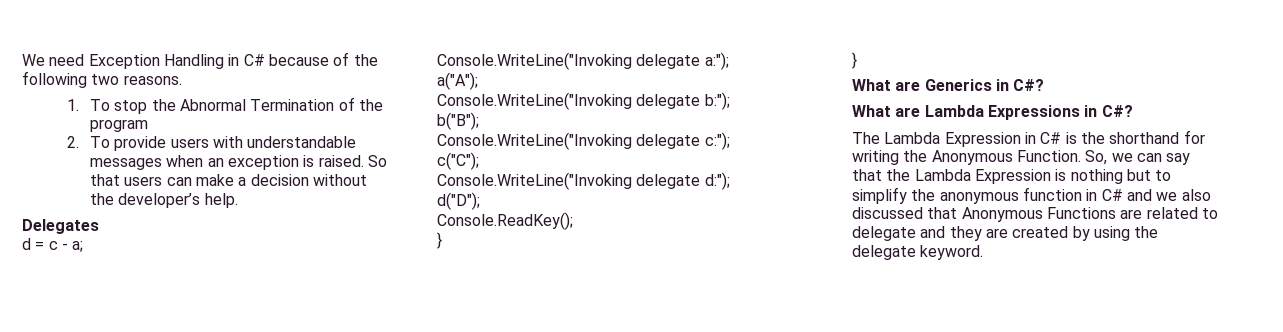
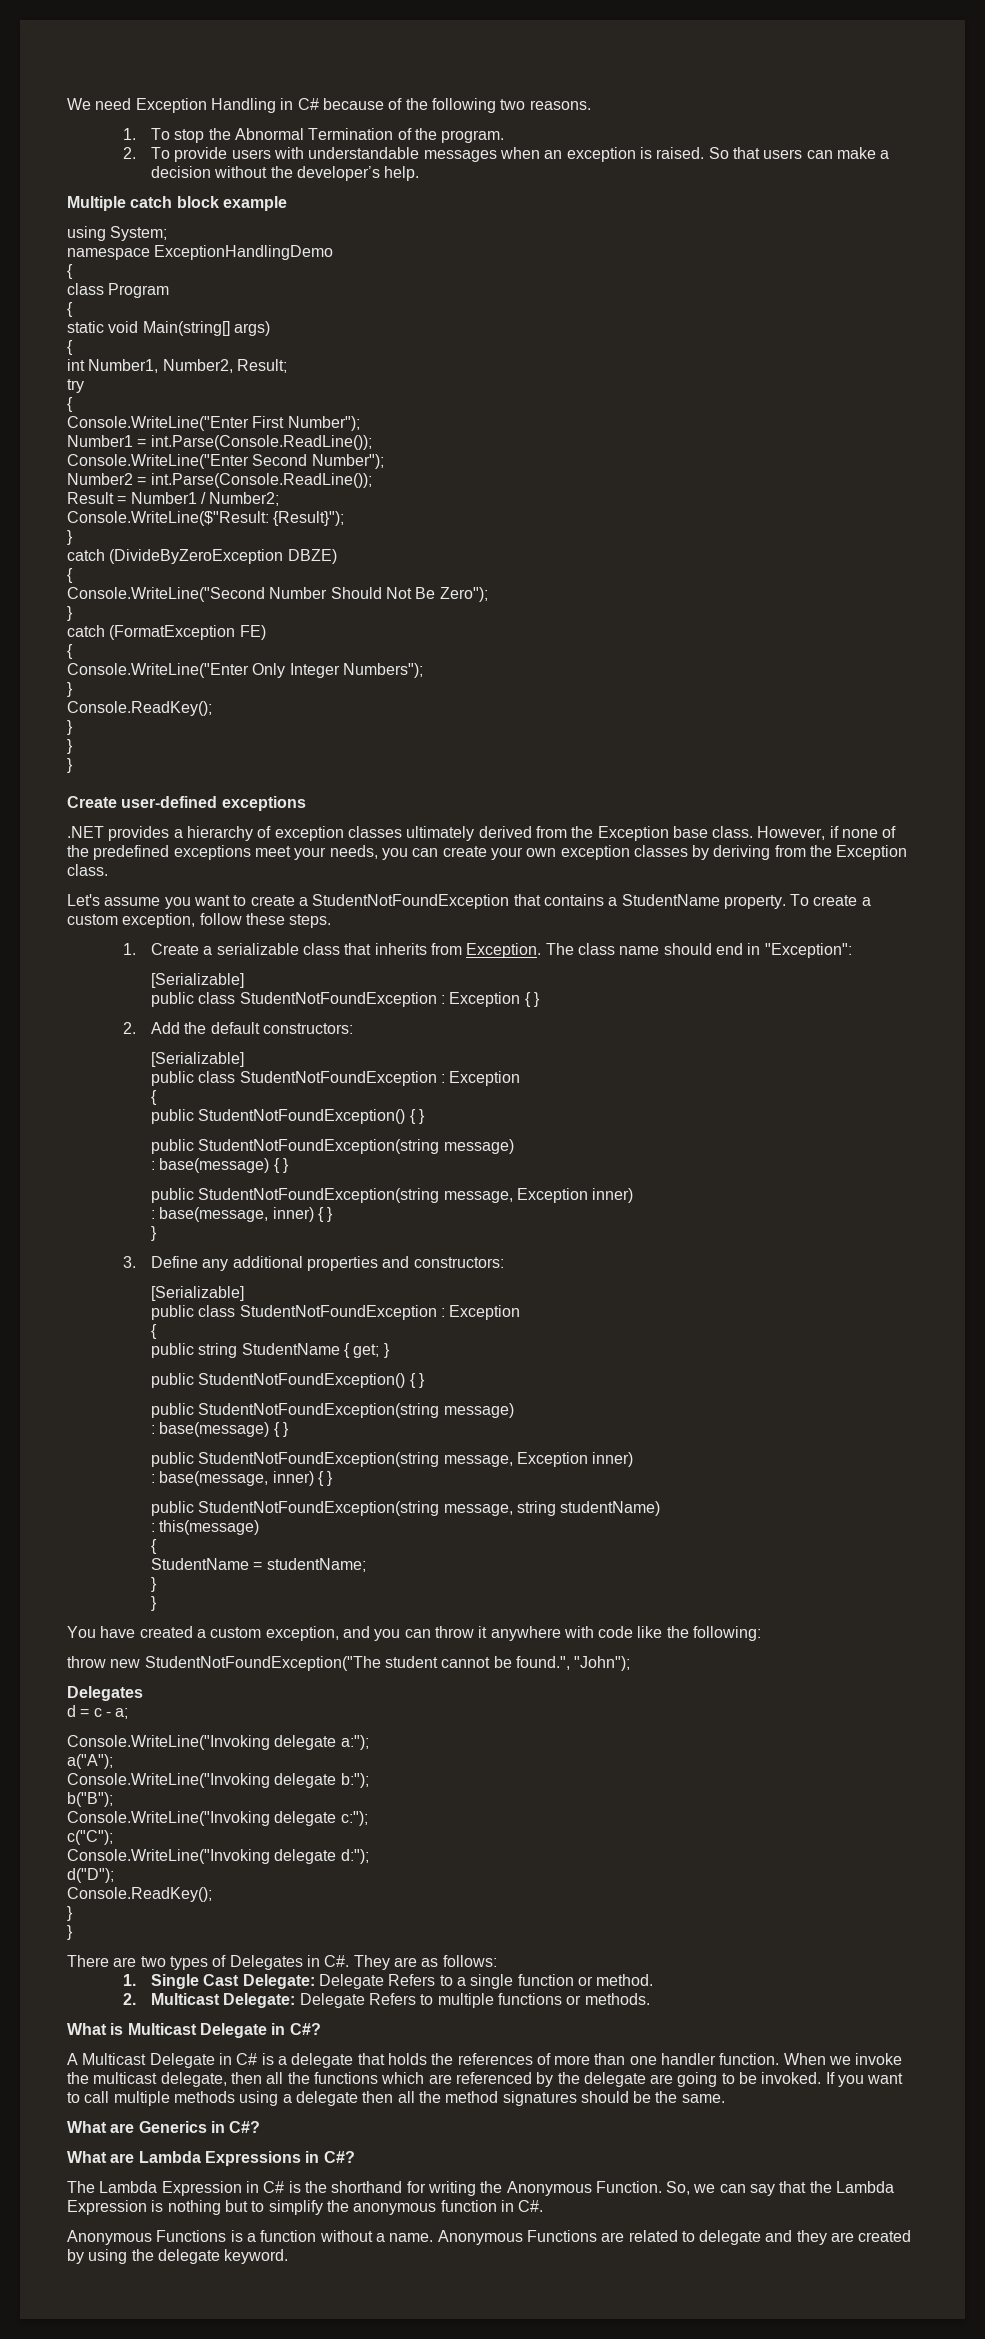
[90,119,149,132] program -> [441,130,505,143] program.
(238, 200) none -> [67,196,287,211] [67,226,168,241] [67,245,334,260] [67,264,73,279] [67,283,170,298] [67,302,73,317] [67,321,270,336] [67,340,73,355] [67,359,287,373] [67,379,84,393] [67,397,73,412] [67,416,360,431] [67,435,372,450] [67,454,384,469] [67,473,372,488] [67,492,280,506] [67,511,345,526] [67,530,73,545] [67,549,337,564] [67,568,73,583] [67,587,488,602] [67,606,73,621] [67,625,266,640] [67,644,73,659] [67,663,423,678] [67,682,73,697] [67,701,212,716] [67,720,73,735] [67,739,73,754] [67,758,73,773] [67,796,306,811] [67,826,897,841] [67,845,908,860] [67,864,108,876] [67,894,871,909] [67,913,332,928] [123,943,852,958] [151,973,245,988] [151,992,541,1007] [123,1022,354,1034] [151,1052,245,1067] [151,1071,521,1086] [151,1090,158,1105] [151,1109,426,1124] [151,1139,514,1154] [151,1158,290,1173] [151,1188,634,1203] [151,1207,334,1222] [151,1226,158,1241] [123,1256,504,1271] [151,1286,245,1301] [151,1305,521,1320] [151,1324,158,1339] [151,1343,390,1358] [151,1373,426,1388] [151,1403,514,1418] [151,1422,290,1437] [151,1452,634,1467] [151,1471,334,1486] [151,1501,661,1516] [151,1520,260,1535] [151,1539,158,1554] [151,1558,366,1572] [151,1577,158,1592] [151,1596,158,1611] [67,1626,762,1641] [67,1656,631,1671] // Multiple catch block example // using System; // namespace ExceptionHandlingDemo // { // class Program // { // static void Main(string[] args) // { // int Number1, Number2, Result; // try // { // Console.WriteLine("Enter First Number"); // Number1 = int.Parse(Console.ReadLine()); // Console.WriteLine("Enter Second Number"); // Number2 = int.Parse(Console.ReadLine()); // Result = Number1 / Number2; // Console.WriteLine($"Result: {Result}"); // } // catch (DivideByZeroException DBZE) // { // Console.WriteLine("Second Number Should Not Be Zero"); // } // catch (FormatException FE) // { // Console.WriteLine("Enter Only Integer Numbers"); // } // Console.ReadKey(); // } // } // } // Create user-defined exceptions // .NET provides a hierarchy of exception classes ultimately derived from the Exception base class. However, if none of the predefined exceptions meet your needs, you can create your own exception classes by deriving from the Exception class. // Let's assume you want to create a StudentNotFoundException that contains a StudentName property. To create a custom exception, follow these steps. // 1. Create a serializable class that inherits from Exception. The class name should end in "Exception": // [Serializable] // public class StudentNotFoundException : Exception { } // 2. Add the default constructors: // [Serializable] // public class StudentNotFoundException : Exception // { // public StudentNotFoundException() { } // public StudentNotFoundException(string message) // : base(message) { } // public StudentNotFoundException(string message, Exception inner) // : base(message, inner) { } // } // 3. Define any additional properties and constructors: // [Serializable] // public class StudentNotFoundException : Exception // { // public string StudentName { get; } // public StudentNotFoundException() { } // public StudentNotFoundException(string message) // : base(message) { } // public StudentNotFoundException(string message, Exception inner) // : base(message, inner) { } // public StudentNotFoundException(string message, string studentName) // : this(message) // { // StudentName = studentName; // } // } // You have created a custom exception, and you can throw it anywhere with code like the following: // throw new StudentNotFoundException("The student cannot be found.", "John");
(857, 60) none -> [67,1955,497,1970] [123,1974,654,1989] [123,1993,650,2008] [67,2023,321,2038] [67,2053,903,2068] [67,2072,904,2087] [67,2091,725,2106] // There are two types of Delegates in C#. They are as follows: // 1. Single Cast Delegate: Delegate Refers to a single function or method. // 2. Multicast Delegate: Delegate Refers to multiple functions or methods. // What is Multicast Delegate in C#? // A Multicast Delegate in C# is a delegate that holds the references of more than one handler function. When we invoke the multicast delegate, then all the functions which are referenced by the delegate are going to be invoked. If you want to call multiple methods using a delegate then all the method signatures should be the same.
[1101,189,1211,201] [852,207,958,219] C# and we also discussed that -> [518,2200,544,2212] [67,2230,434,2245] C#. // Anonymous Functions is a function without a name.

